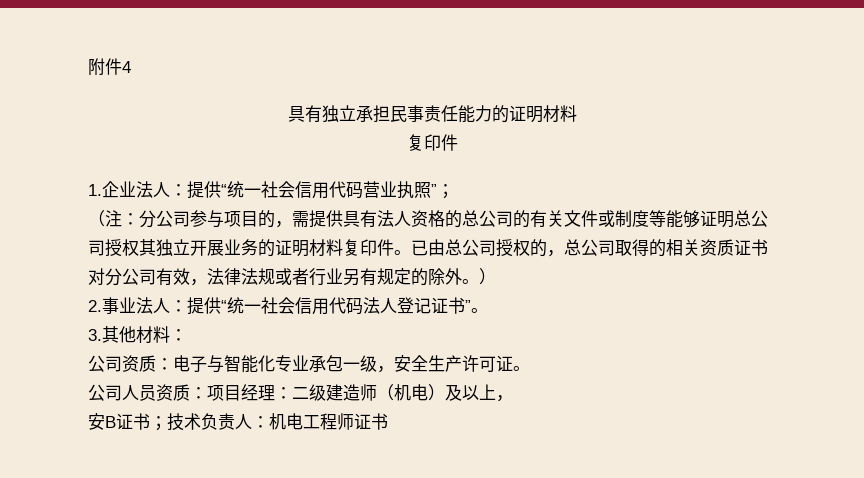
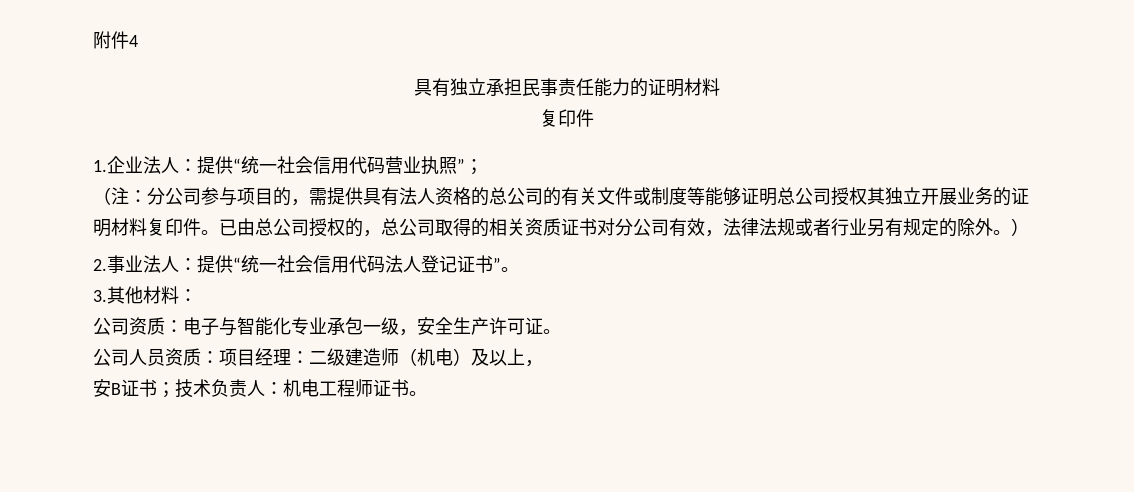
(388, 421) none -> [409,391,427,396] 。

